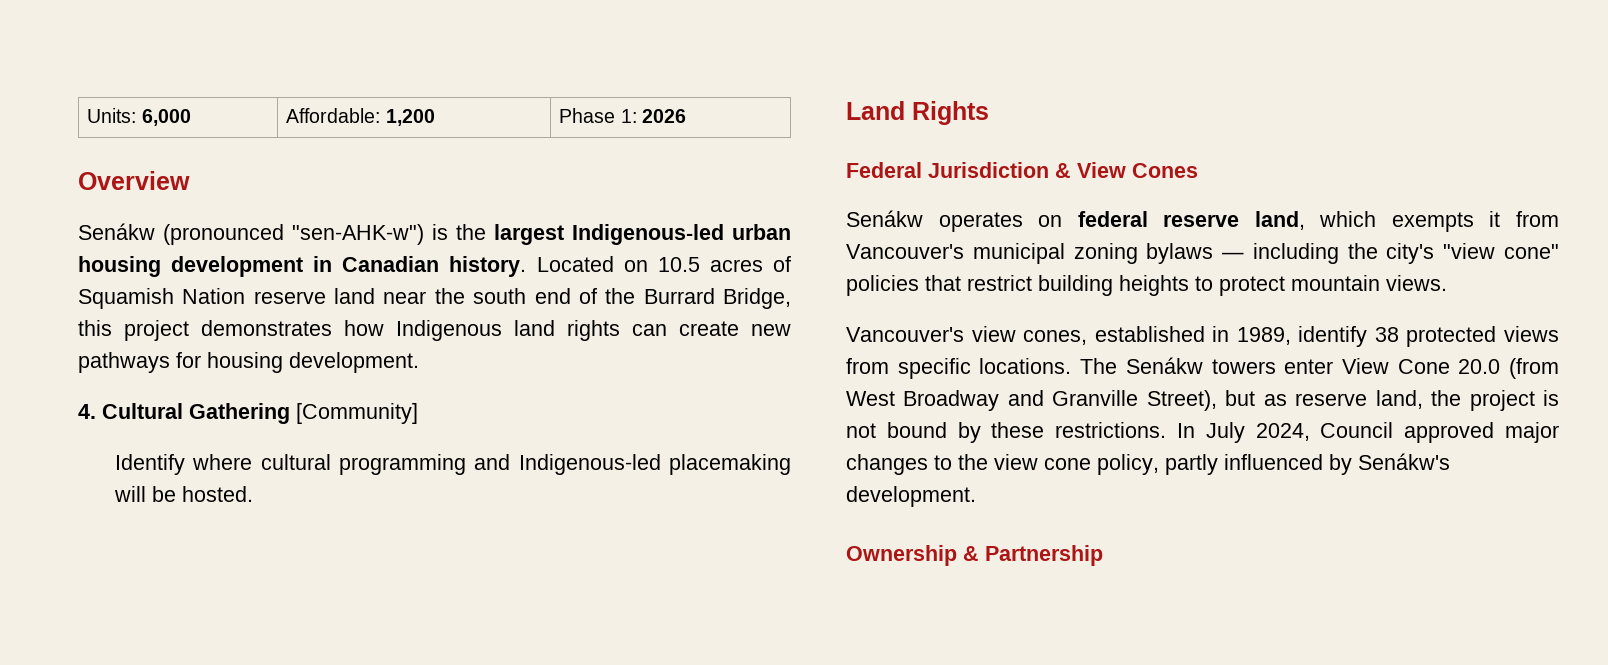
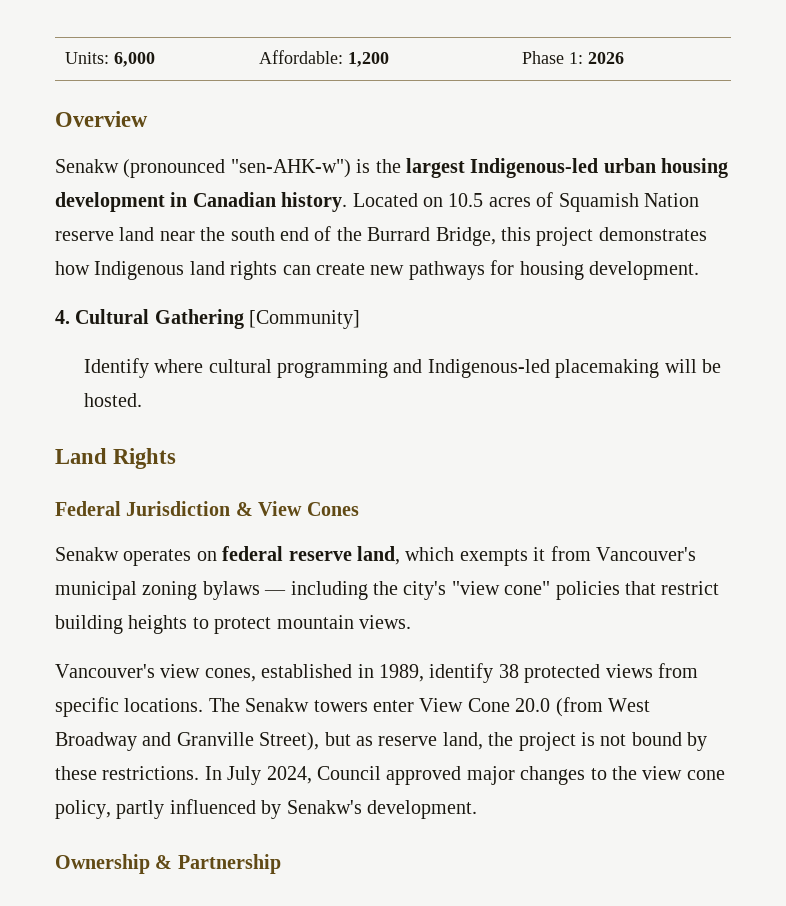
[78,223,155,240] Senákw -> [55,159,119,173] Senakw
[846,210,923,227] Senákw -> [55,547,119,561] Senakw
[1125,357,1203,374] Senákw -> [245,698,310,712] Senakw
[1358,453,1450,470] Senákw's -> [286,800,362,814] Senakw's

